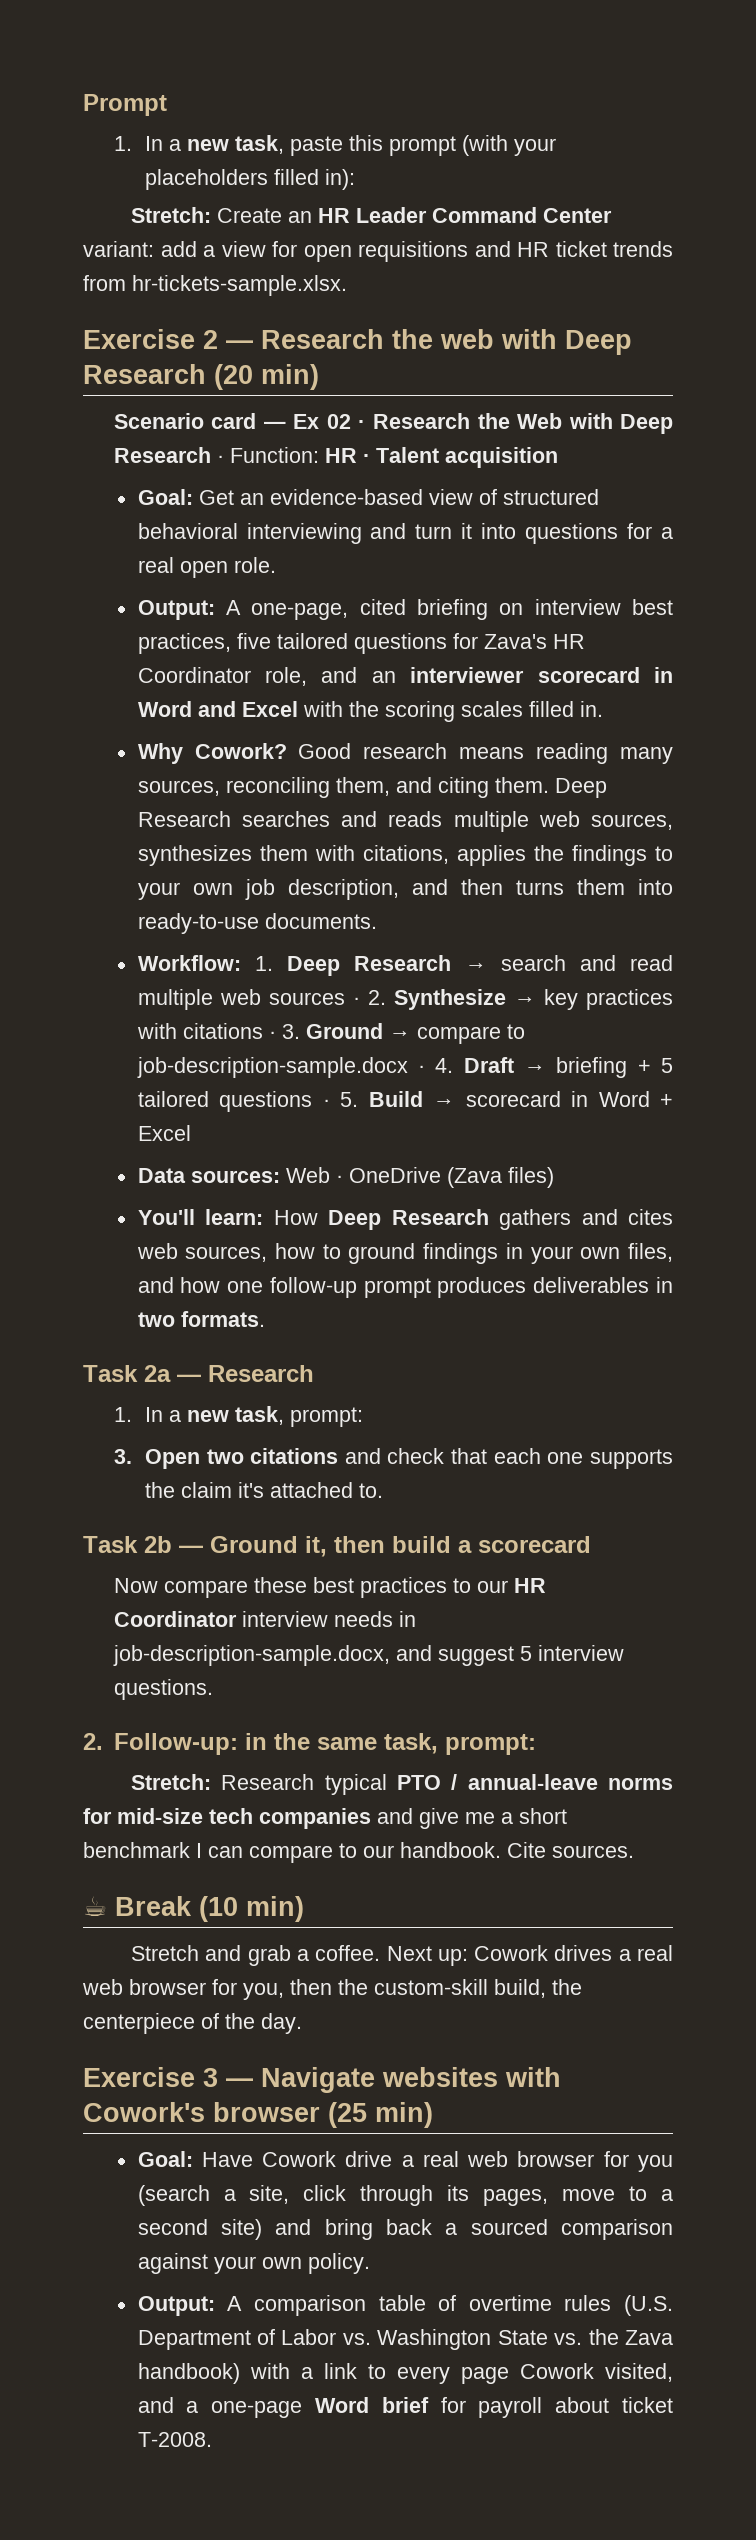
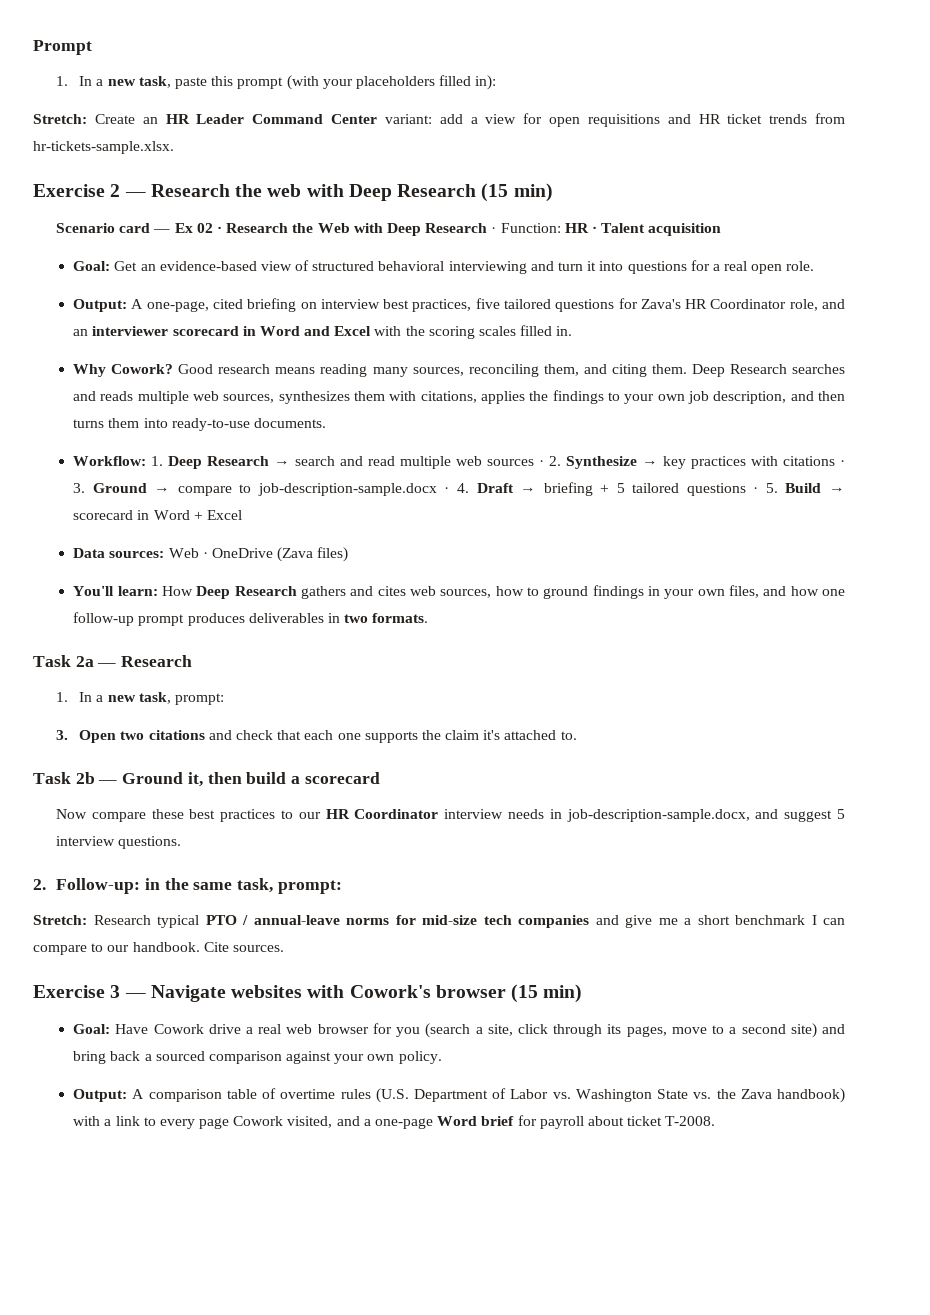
[214,364,253,390] (20 -> [481,183,509,202] (15
[83,1896,304,1922] [130,1945,673,1966] [82,1979,582,2000] [83,2013,302,2034] // ☕ Break (10 min) // Stretch and grab a coffee. Next up: Cowork drives a real web browser for you, then the custom-skill build, the centerpiece of the day. -> (284, 948) none
[328,2102,367,2128] (25 -> [511,984,539,1003] (15

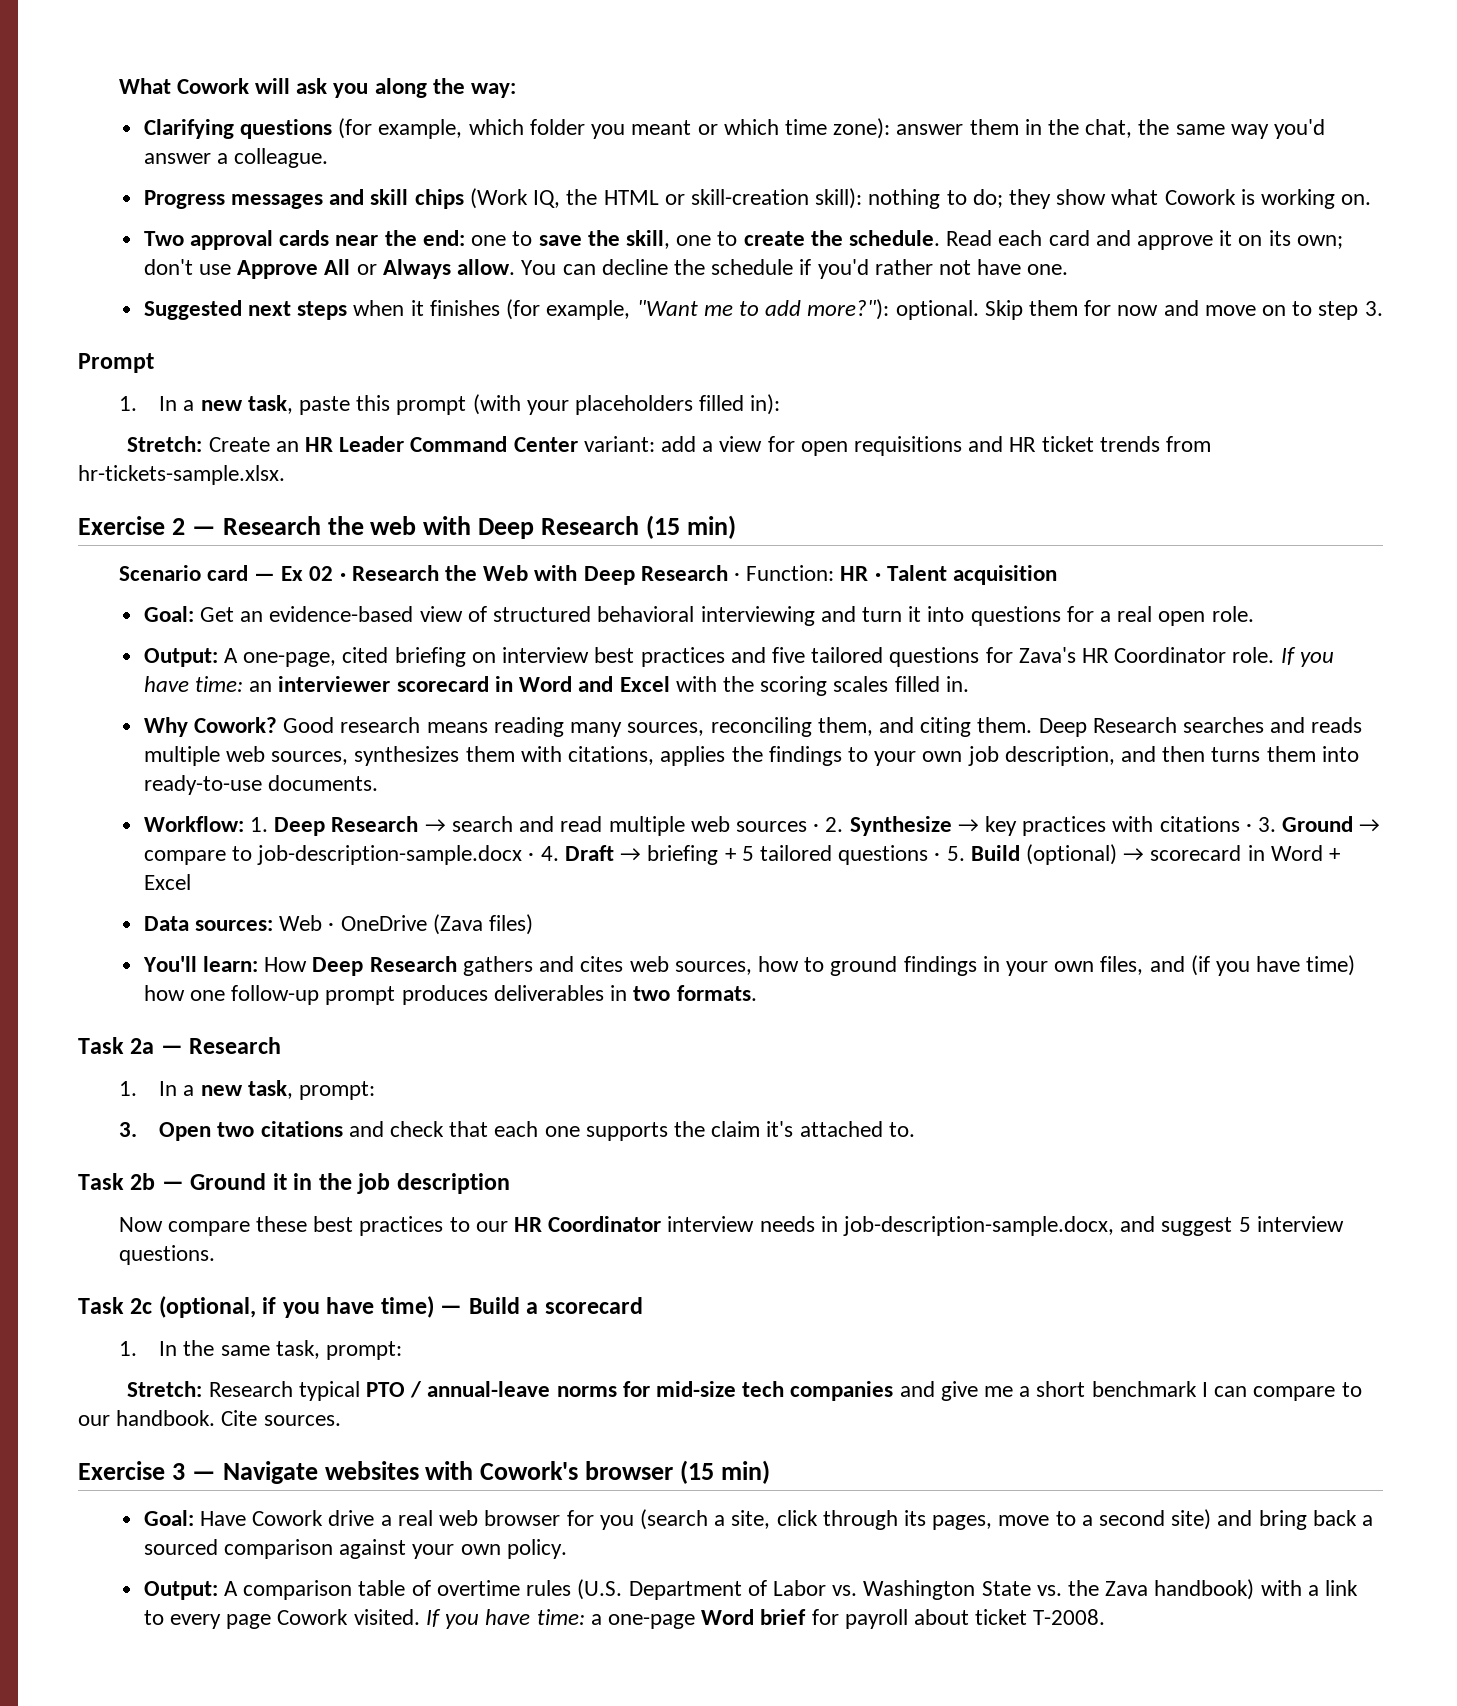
(33, 47) none -> [118,78,517,98] [143,118,1326,139] [143,148,329,168] [143,188,1372,209] [143,230,1343,250] [143,259,1069,279] [143,299,1383,320] What Cowork will ask you along the way: // Clarifying questions (for example, which folder you meant or which time zone): answer them in the chat, the same way you'd answer a colleague. // Progress messages and skill chips (Work IQ, the HTML or skill-creation skill): nothing to do; they show what Cowork is working on. // Two approval cards near the end: one to save the skill, one to create the schedule. Read each card and approve it on its own; don't use Approve All or Always allow. You can decline the schedule if you'd rather not have one. // Suggested next steps when it finishes (for example, "Want me to add more?"): optional. Skip them for now and move on to step 3. //
[412,299,472,312] practices, -> [640,647,766,667] practices and
[789,299,845,311] role, and -> [1232,647,1334,667] [143,676,244,692] role. If you have time:
(822, 488) none -> [1025,844,1117,865] (optional)
(787, 591) none -> [1190,955,1356,976] (if you have time)
[187,772,380,787] it, then build a scorecard -> [272,1173,510,1194] it in the job description
[33,878,160,894] 2. Follow-up: in -> [78,1296,643,1318] [118,1341,178,1356] Task 2c (optional, if you have time) — Build a scorecard // 1. In
[287,1116,360,1128] visited, and -> [353,1609,585,1629] visited. If you have time:

